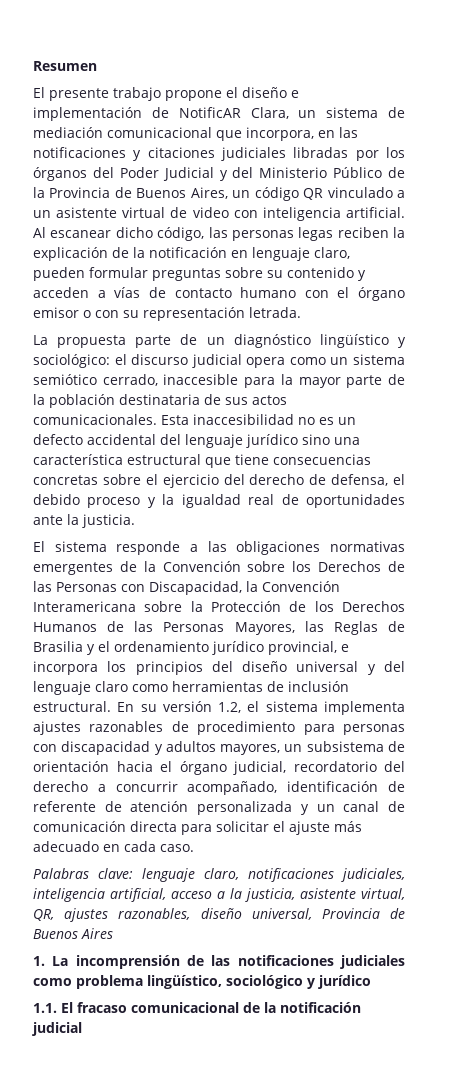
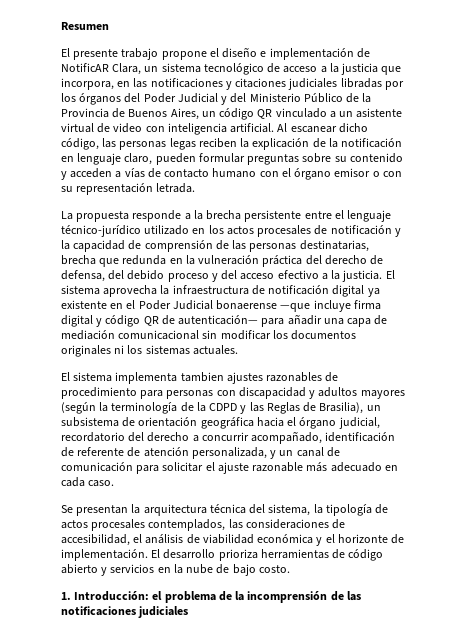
[387,107,405,118] [33,127,212,138] de mediación comunicacional -> [203,63,379,75] tecnológico de acceso a la justicia
[135,334,406,348] [33,354,405,368] [33,374,406,388] [33,394,287,408] [33,414,356,425] [33,434,360,448] [33,454,371,468] [33,474,219,488] parte de un diagnóstico lingüístico y sociológico: el discurso judicial opera como un sistema semiótico cerrado, inaccesible para la mayor parte de la población destinataria de sus actos comunicacionales. Esta inaccesibilidad no es un defecto accidental del lenguaje jurídico sino una característica estructural que tiene consecuencias concretas sobre el ejercicio -> [132,210,392,222] [61,225,401,237] [61,240,369,252] [61,255,303,267] responde a la brecha persistente entre el lenguaje técnico-jurídico utilizado en los actos procesales de notificación y la capacidad de comprensión de las personas destinatarias, brecha que redunda en la vulneración práctica
[393,474,405,485] el -> [108,270,125,280] del
[162,494,405,508] [33,514,135,528] [33,541,405,555] [33,561,405,575] [33,581,340,595] [33,601,405,612] [33,621,406,635] [33,641,349,655] [33,661,405,675] [33,681,349,695] [33,701,405,715] la igualdad real de oportunidades ante la justicia. // El sistema responde a las obligaciones normativas emergentes de la Convención sobre los Derechos de las Personas con Discapacidad, la Convención Interamericana sobre la Protección de los Derechos Humanos de las Personas Mayores, las Reglas de Brasilia y el ordenamiento jurídico provincial, e incorpora los principios del diseño universal y del lenguaje claro como herramientas de inclusión estructural. En su versión 1.2, el sistema implementa -> [221,270,395,282] [61,285,380,297] [61,300,381,312] [61,314,388,327] [61,330,357,340] [61,345,238,357] [61,372,224,384] del acceso efectivo a la justicia. El sistema aprovecha la infraestructura de notificación digital ya existente en el Poder Judicial bonaerense —que incluye firma digital y código QR de autenticación— para añadir una capa de mediación comunicacional sin modificar los documentos originales ni los sistemas actuales. // El sistema implementa tambien
[220,744,281,755] mayores, -> [360,390,405,399] [61,402,364,414] mayores (según la terminología de la CDPD y las Reglas de Brasilia),
(109, 766) none -> [200,417,254,429] geográfica
[197,801,293,815] personalizada -> [191,447,267,459] personalizada,
[130,821,177,832] directa -> (133, 467) none
(330, 828) none -> [252,462,304,472] razonable
[33,868,405,882] [33,888,405,902] [33,908,405,922] [33,928,113,939] [33,956,69,966] Palabras clave: lenguaje claro, notificaciones judiciales, inteligencia artificial, acceso a la justicia, asistente virtual, QR, ajustes razonables, diseño universal, Provincia de Buenos Aires // 1. La -> [61,504,389,516] [61,519,346,531] [61,534,405,546] [61,549,384,561] [61,564,290,576] [61,591,245,603] Se presentan la arquitectura técnica del sistema, la tipología de actos procesales contemplados, las consideraciones de accesibilidad, el análisis de viabilidad económica y el horizonte de implementación. El desarrollo prioriza herramientas de código abierto y servicios en la nube de bajo costo. // 1. Introducción: el problema de la
[33,975,371,989] [33,1002,361,1013] [32,1022,82,1036] como problema lingüístico, sociológico y jurídico // 1.1. El fracaso comunicacional de la notificación judicial -> (189, 612) none

